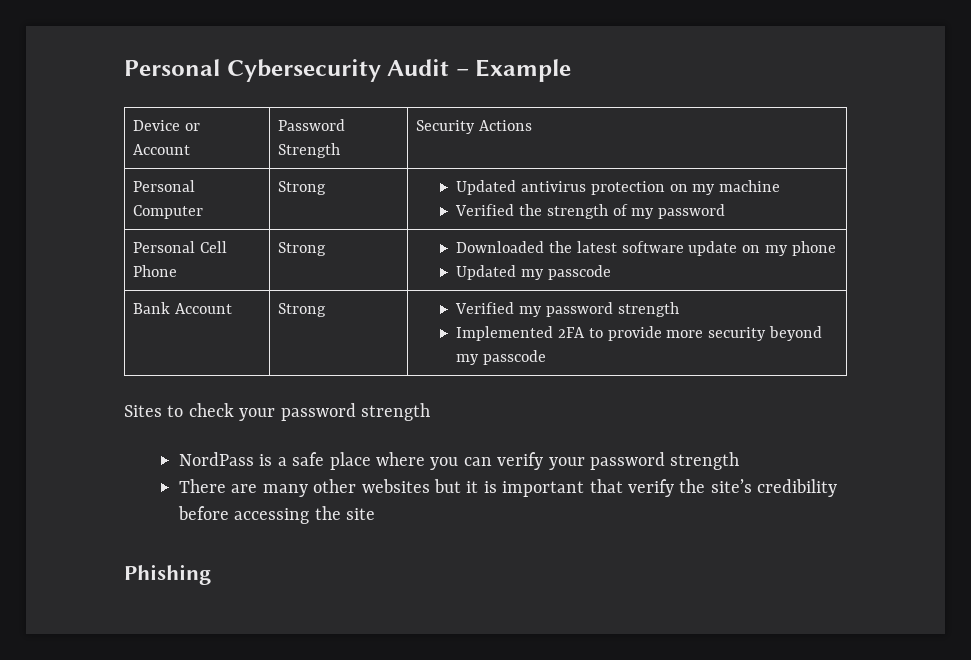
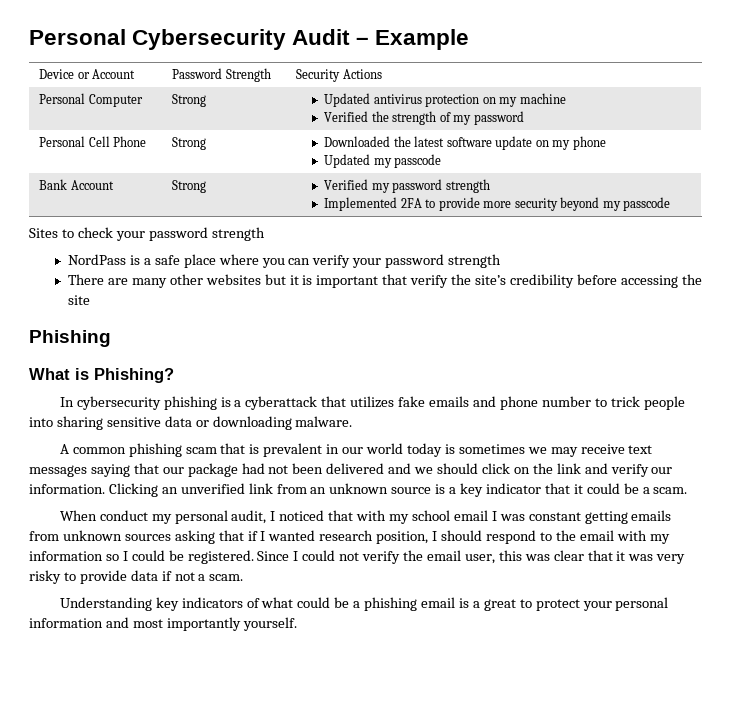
(211, 574) none -> [29,368,174,383] [59,396,685,410] [29,416,353,430] [59,443,653,457] [29,463,673,477] [29,483,688,497] [59,510,672,524] [29,530,670,544] [29,550,686,564] [29,570,244,584] [59,597,669,611] [29,617,297,631] // What is Phishing? // In cybersecurity phishing is a cyberattack that utilizes fake emails and phone number to trick people into sharing sensitive data or downloading malware. // A common phishing scam that is prevalent in our world today is sometimes we may receive text messages saying that our package had not been delivered and we should click on the link and verify our information. Clicking an unverified link from an unknown source is a key indicator that it could be a scam. // When conduct my personal audit, I noticed that with my school email I was constant getting emails from unknown sources asking that if I wanted research position, I should respond to the email with my information so I could be registered. Since I could not verify the email user, this was clear that it was very risky to provide data if not a scam. // Understanding key indicators of what could be a phishing email is a great to protect your personal information and most importantly yourself.

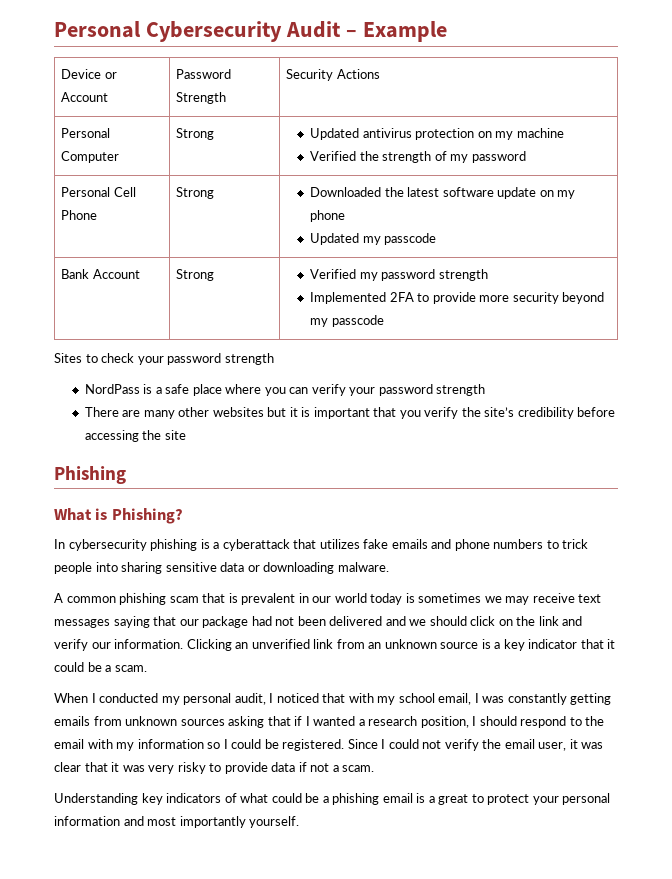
(408, 279) none -> [399,410,421,419] you
[541,396,591,407] number -> [493,539,544,549] numbers
[99,510,148,521] conduct -> [91,693,159,703] I conducted
[453,510,488,521] email -> [438,693,472,705] email,
[528,512,581,521] constant -> [507,693,567,705] constantly
(316, 535) none -> [358,719,365,726] a
[498,550,522,561] this -> [569,739,578,749] it

